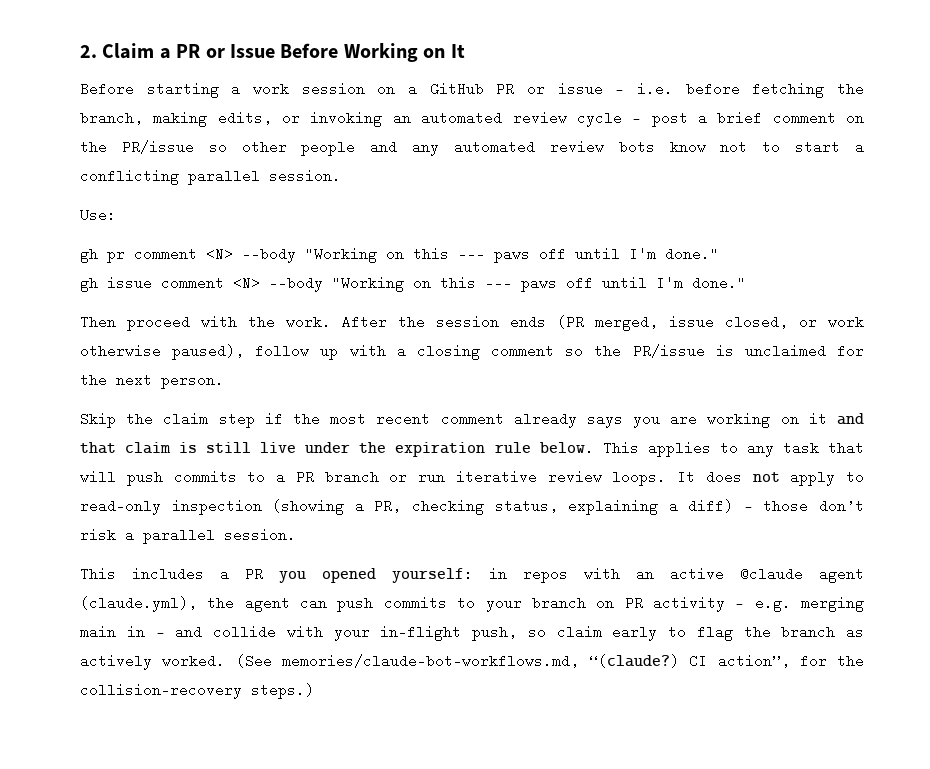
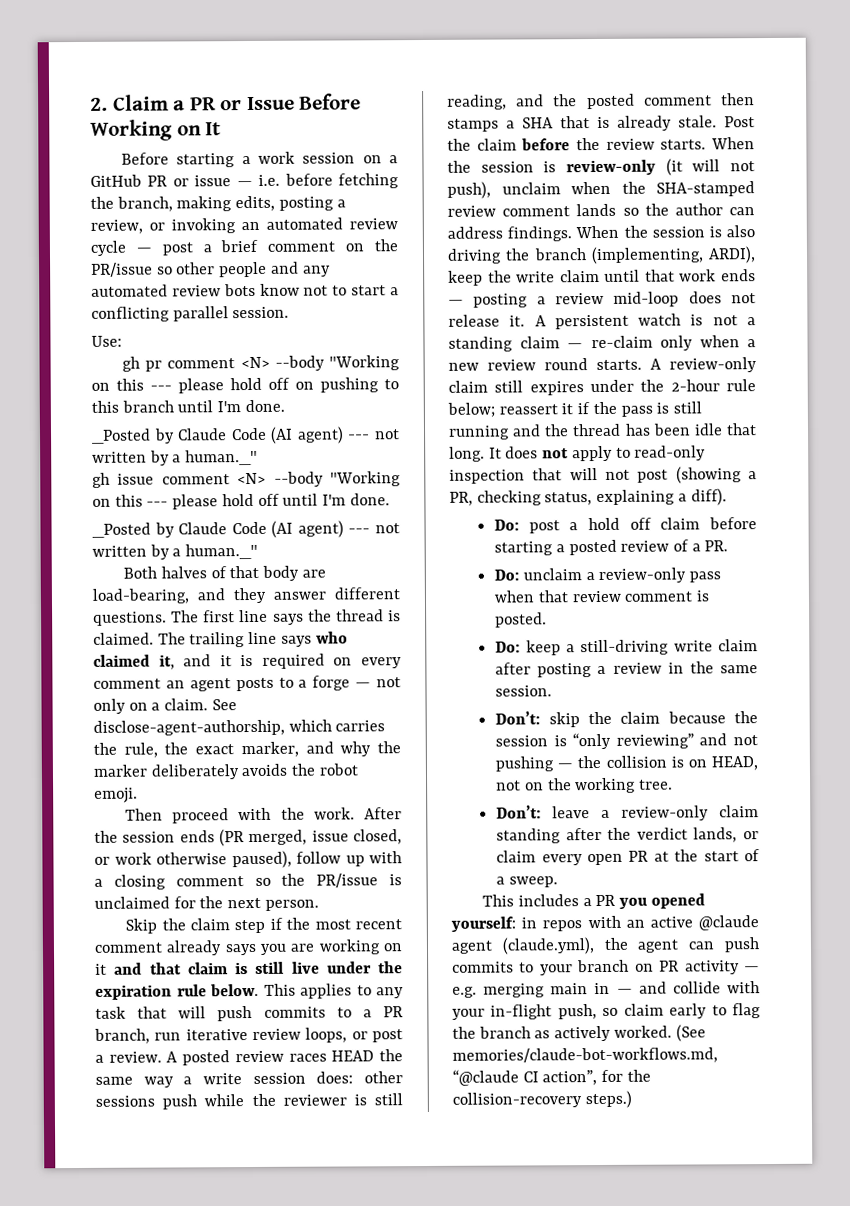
(272, 118) none -> [278,196,346,211] [90,219,143,234] posting a review,
[494,247,719,263] paws off until I'm done." -> [178,377,399,394] [91,399,285,413] [91,426,401,444] [92,449,259,466] please hold off on pushing to this branch until I'm done. // _Posted by Claude Code (AI agent) --- not written by a human._"
[521,276,746,292] paws off until I'm done." -> [172,493,390,510] [92,520,401,538] [92,543,259,560] [123,565,326,581] [92,587,400,604] [93,609,401,626] [93,631,348,648] [93,653,402,670] [93,675,401,692] [93,698,237,714] [93,719,386,736] [93,741,402,758] [93,763,358,780] [94,787,138,803] please hold off until I'm done. // _Posted by Claude Code (AI agent) --- not written by a human._" // Both halves of that body are load-bearing, and they answer different questions. The first line says the thread is claimed. The trailing line says who claimed it, and it is required on every comment an agent posts to a forge — not only on a claim. See disclose-agent-authorship, which carries the rule, the exact marker, and why the marker deliberately avoids the robot emoji.
[324,470,408,484] branch or -> [94,1028,150,1044] branch,
[612,470,667,486] loops. -> [305,1027,403,1043] [95,1049,404,1066] [95,1071,403,1088] [95,1093,403,1110] [447,93,755,110] [447,115,755,132] [447,137,755,151] [447,158,755,176] [447,181,755,199] [447,203,755,217] [447,225,755,242] [447,246,756,265] [448,269,756,286] [448,291,756,308] [448,313,756,330] [448,335,756,352] [448,357,757,373] [448,379,756,396] [447,401,703,418] [448,423,757,440] [449,446,485,462] loops, or post a review. A posted review races HEAD the same way a write session does: other sessions push while the reviewer is still reading, and the posted comment then stamps a SHA that is already stale. Post the claim before the review starts. When the session is review-only (it will not push), unclaim when the SHA-stamped review comment lands so the author can address findings. When the session is also driving the branch (implementing, ARDI), keep the write claim until that work ends — posting a review mid-loop does not release it. A persistent watch is not a standing claim — re-claim only when a new review round starts. A review-only claim still expires under the 2-hour rule below; reassert it if the pass is still running and the thread has been idle that long.
(262, 507) none -> [532,468,669,483] that will not post
[688,499,865,513] [80,528,296,544] diff) — those don’t risk a parallel session. -> [690,488,727,506] [494,517,757,534] [494,539,729,556] [494,567,722,583] [494,590,710,603] [495,612,548,628] [495,639,758,656] [495,661,758,678] [495,685,553,697] [495,711,758,728] [495,732,758,750] [495,755,758,772] [496,777,674,794] [496,805,759,821] [496,827,759,844] [496,849,760,866] [496,876,558,888] diff). // Do: post a hold off claim before starting a posted review of a PR. // Do: unclaim a review-only pass when that review comment is posted. // Do: keep a still-driving write claim after posting a review in the same session. // Don’t: skip the claim because the session is “only reviewing” and not pushing — the collision is on HEAD, not on the working tree. // Don’t: leave a review-only claim standing after the verdict lands, or claim every open PR at the start of a sweep.
[589,654,679,668] “(claude?) -> [452,1069,519,1086] “@claude

